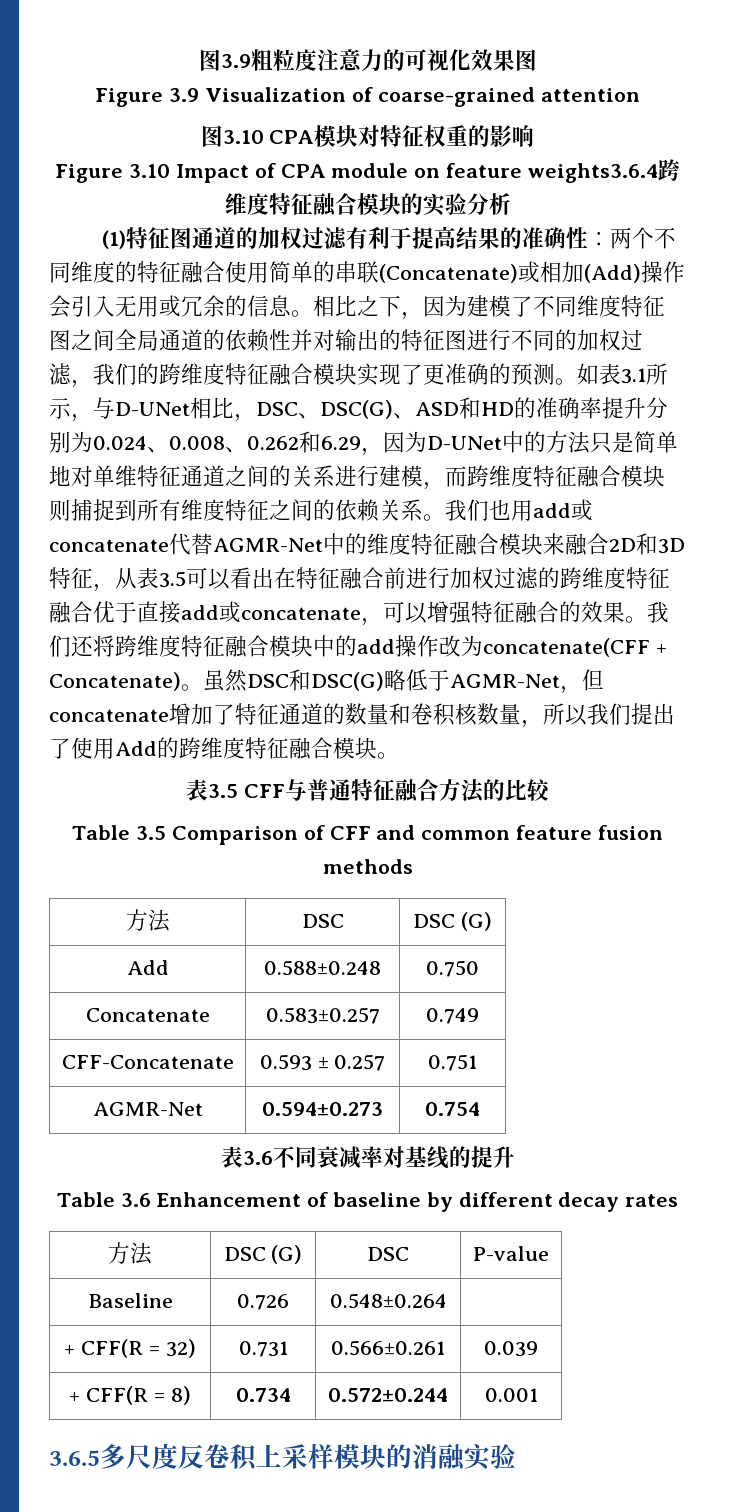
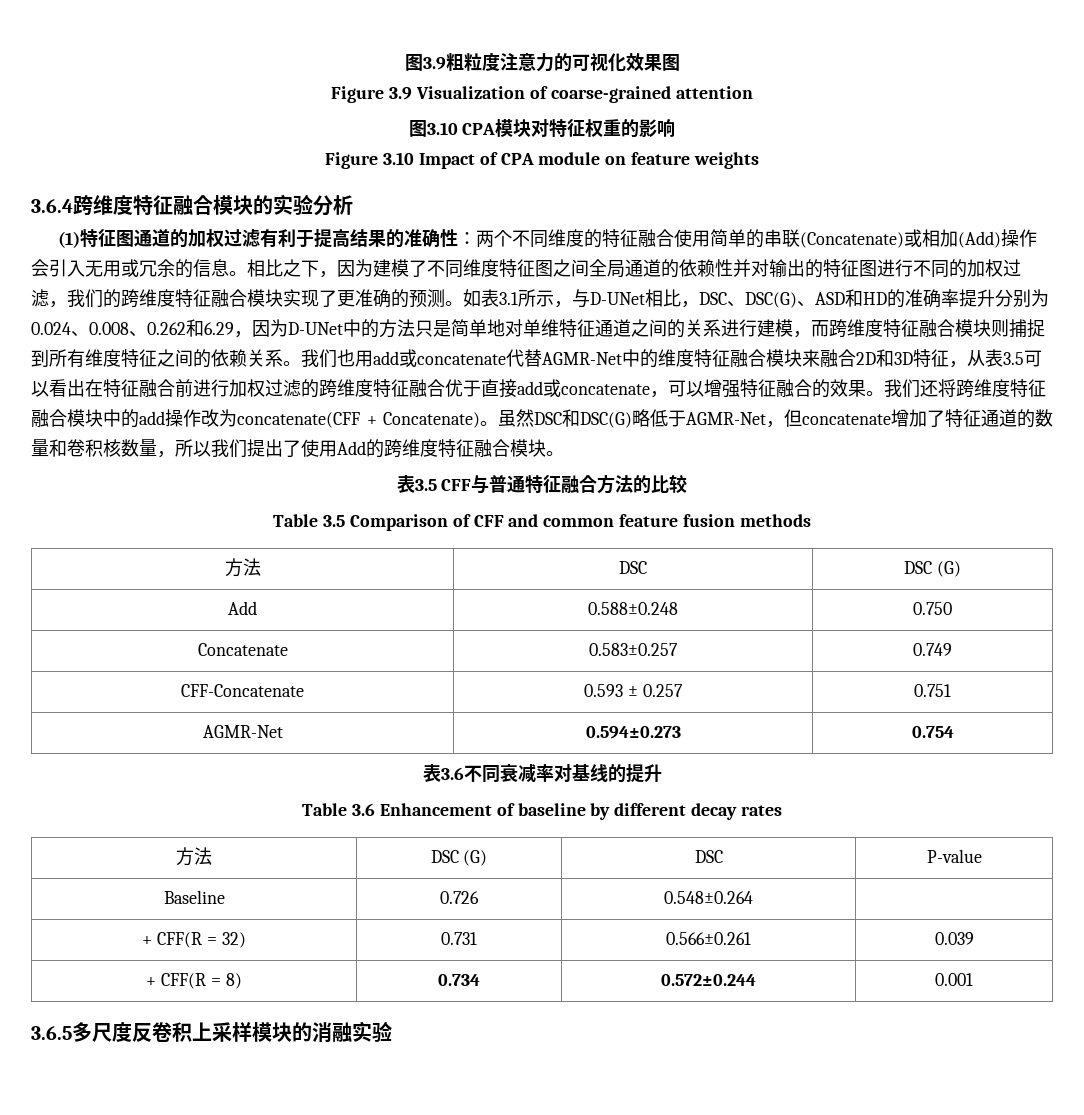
[527,163,658,183] weights3.6.4 -> [693,152,759,169] [31,199,73,213] weights // 3.6.4

